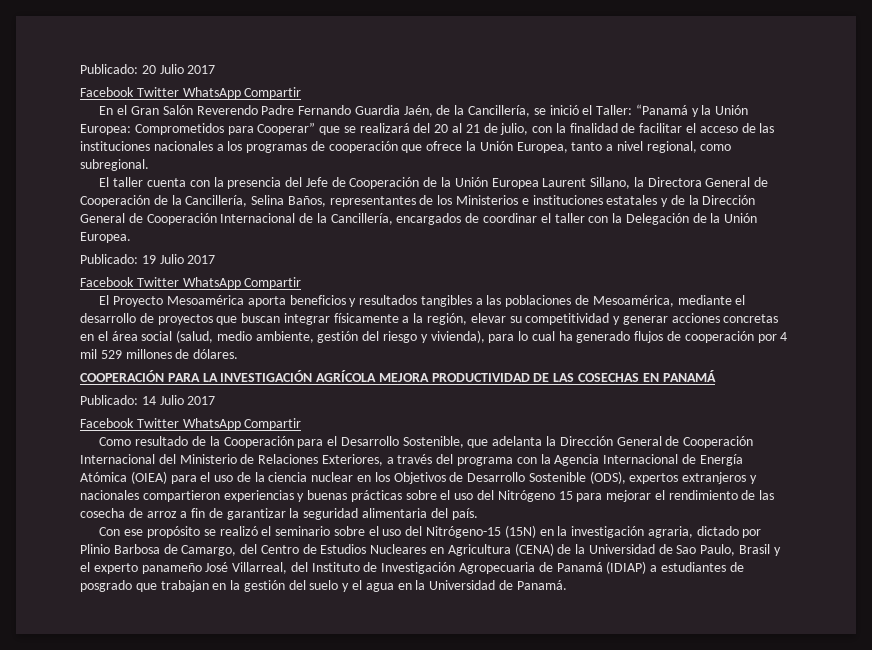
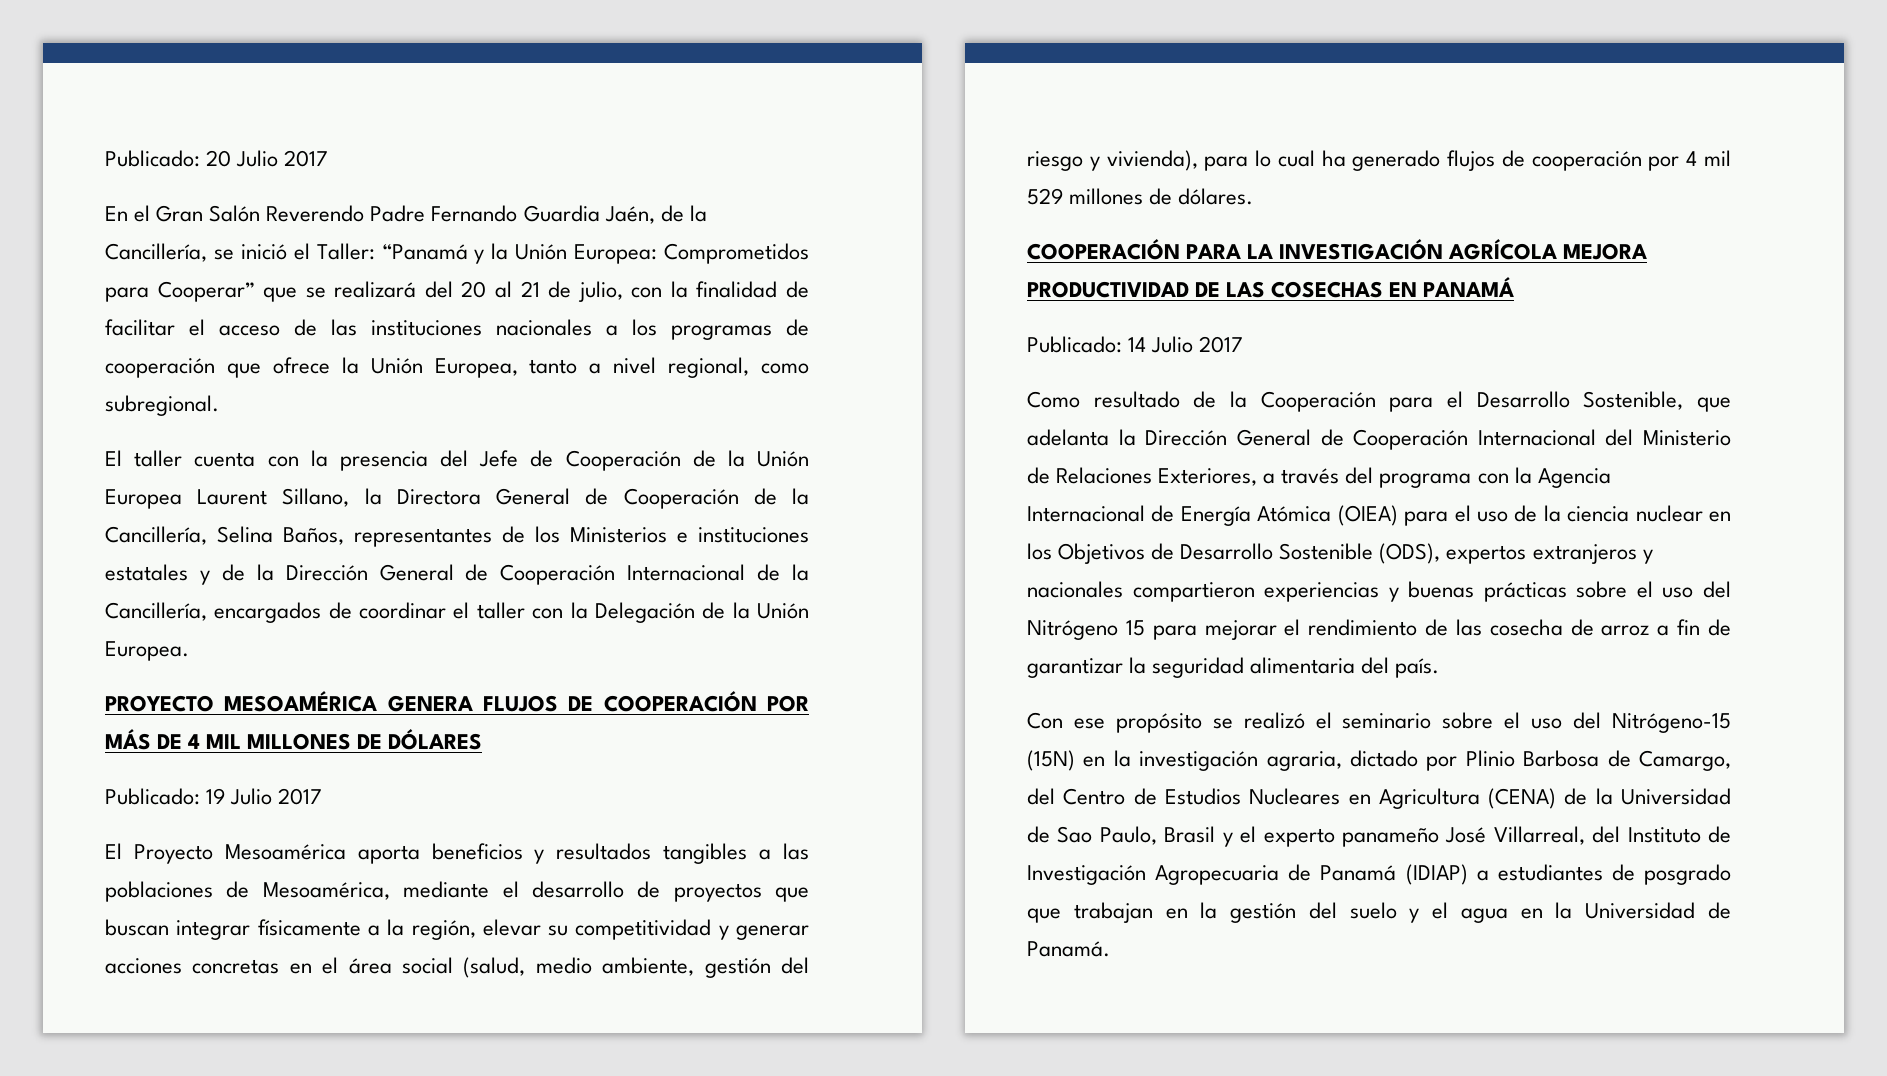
[80,87,302,99] // Facebook Twitter WhatsApp Compartir -> (329, 158) none
(131, 237) none -> [105,691,810,712] [105,729,483,750] // PROYECTO MESOAMÉRICA GENERA FLUJOS DE COOPERACIÓN POR MÁS DE 4 MIL MILLONES DE DÓLARES
[80,277,302,289] // Facebook Twitter WhatsApp Compartir -> (323, 796) none
[80,418,302,430] // Facebook Twitter WhatsApp Compartir -> (1244, 344) none

